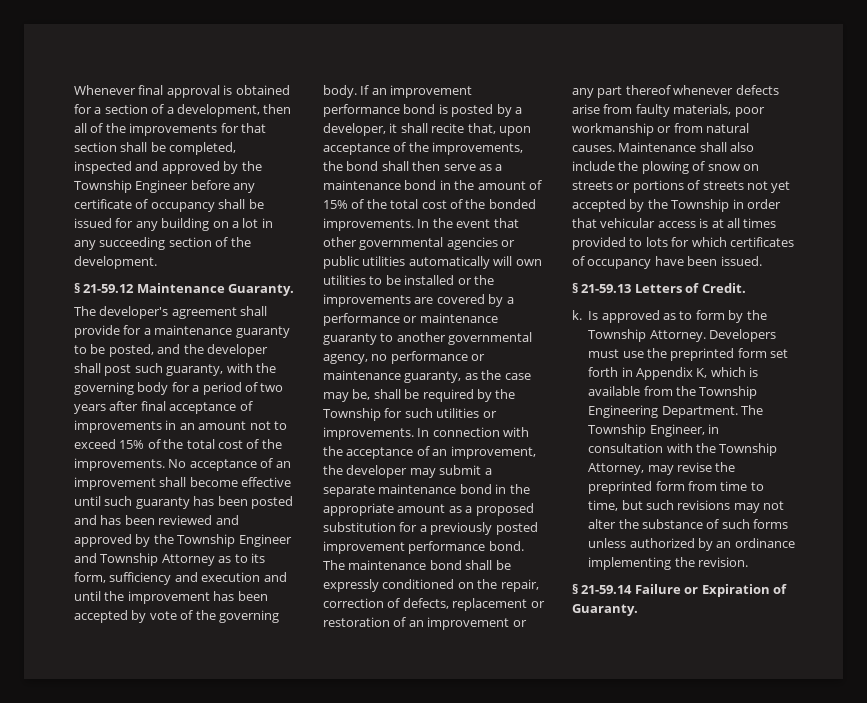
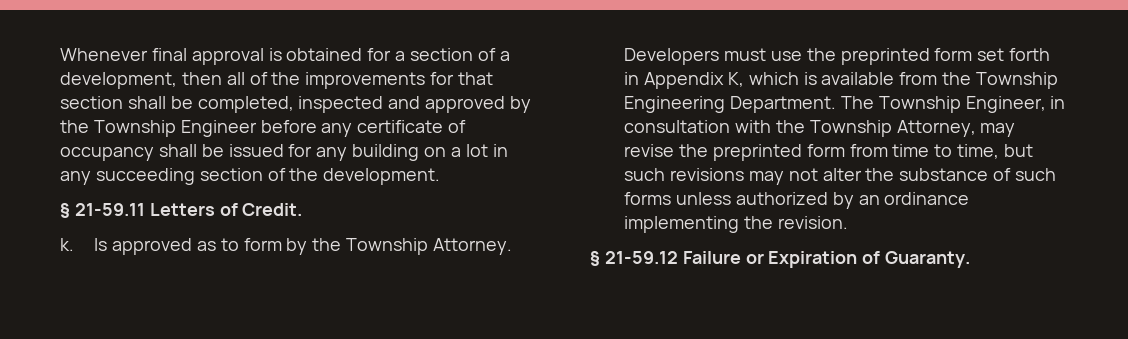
[83,283,295,296] [74,306,268,319] [74,325,290,338] [74,344,268,357] [74,363,276,376] [74,382,284,395] [74,401,253,414] [74,420,287,433] [74,439,282,449] [74,458,291,471] [74,477,292,490] [74,496,293,509] [74,515,239,525] [74,534,292,547] [74,553,265,566] [74,572,287,585] [74,591,268,604] [74,610,279,623] [323,85,473,98] [323,104,522,117] [323,123,531,136] [323,142,524,155] [323,161,503,171] [323,180,542,190] [323,199,536,209] [323,218,519,231] [323,237,516,250] [323,256,542,269] [323,275,494,285] [323,294,514,307] [323,313,498,326] [323,332,533,345] [323,351,486,364] [323,370,531,383] [323,389,516,402] [323,408,497,421] [323,427,530,440] [323,446,536,459] [323,465,492,478] [323,484,530,497] [323,503,534,516] [323,522,538,535] [323,541,524,554] [323,560,511,570] [323,579,539,592] [323,598,545,611] [323,617,527,630] [572,85,779,98] [572,104,765,117] [572,123,750,136] [572,142,755,152] [572,161,759,174] [572,180,791,193] [572,199,781,212] [572,218,777,228] [572,237,794,250] [572,256,762,269] [572,283,632,293] 21-59.12 Maintenance Guaranty. // The developer's agreement shall provide for a maintenance guaranty to be posted, and the developer shall post such guaranty, with the governing body for a period of two years after final acceptance of improvements in an amount not to exceed 15% of the total cost of the improvements. No acceptance of an improvement shall become effective until such guaranty has been posted and has been reviewed and approved by the Township Engineer and Township Attorney as to its form, sufficiency and execution and until the improvement has been accepted by vote of the governing body. If an improvement performance bond is posted by a developer, it shall recite that, upon acceptance of the improvements, the bond shall then serve as a maintenance bond in the amount of 15% of the total cost of the bonded improvements. In the event that other governmental agencies or public utilities automatically will own utilities to be installed or the improvements are covered by a performance or maintenance guaranty to another governmental agency, no performance or maintenance guaranty, as the case may be, shall be required by the Township for such utilities or improvements. In connection with the acceptance of an improvement, the developer may submit a separate maintenance bond in the appropriate amount as a proposed substitution for a previously posted improvement performance bond. The maintenance bond shall be expressly conditioned on the repair, correction of defects, replacement or restoration of an improvement or any part thereof whenever defects arise from faulty materials, poor workmanship or from natural causes. Maintenance shall also include the plowing of snow on streets or portions of streets not yet accepted by the Township in order that vehicular access is at all times provided to lots for which certificates of occupancy have been issued. // § 21-59.13 -> [74,203,145,216] 21-59.11
[581,585,633,594] 21-59.14 -> [604,251,678,264] 21-59.12

